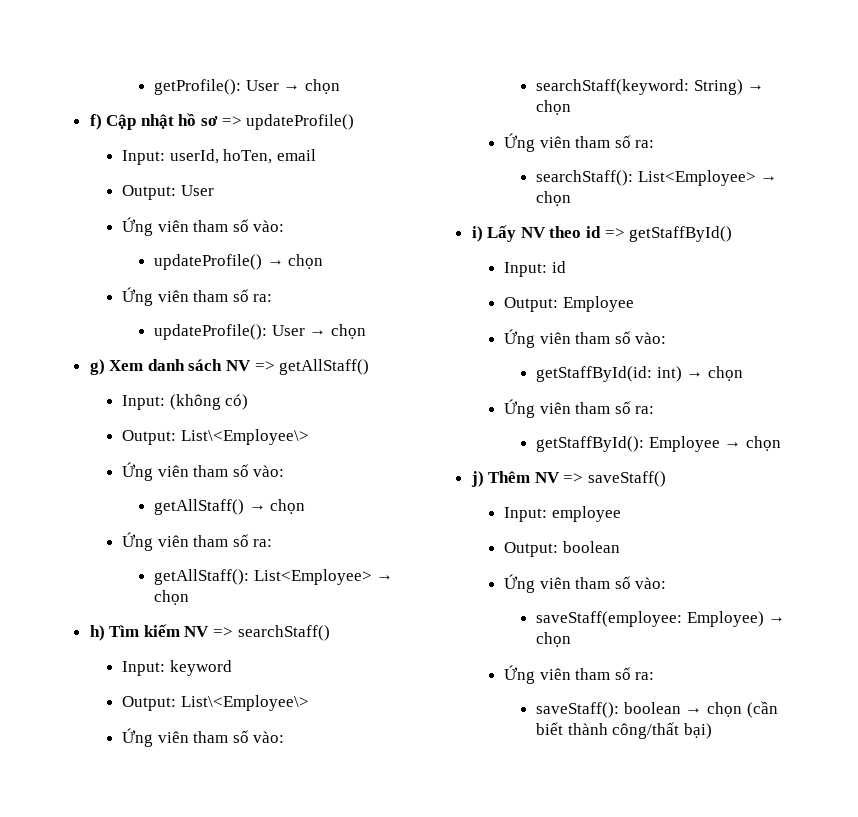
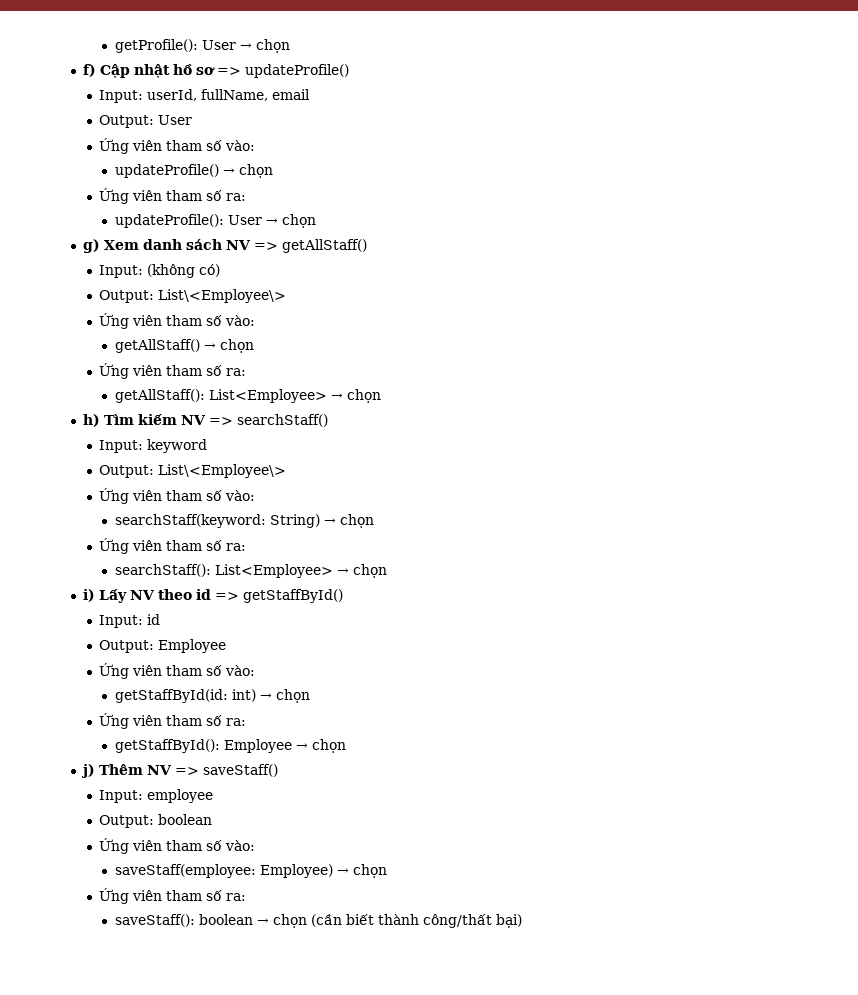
[223,149,273,164] hoTen, -> [200,89,268,101] fullName,

